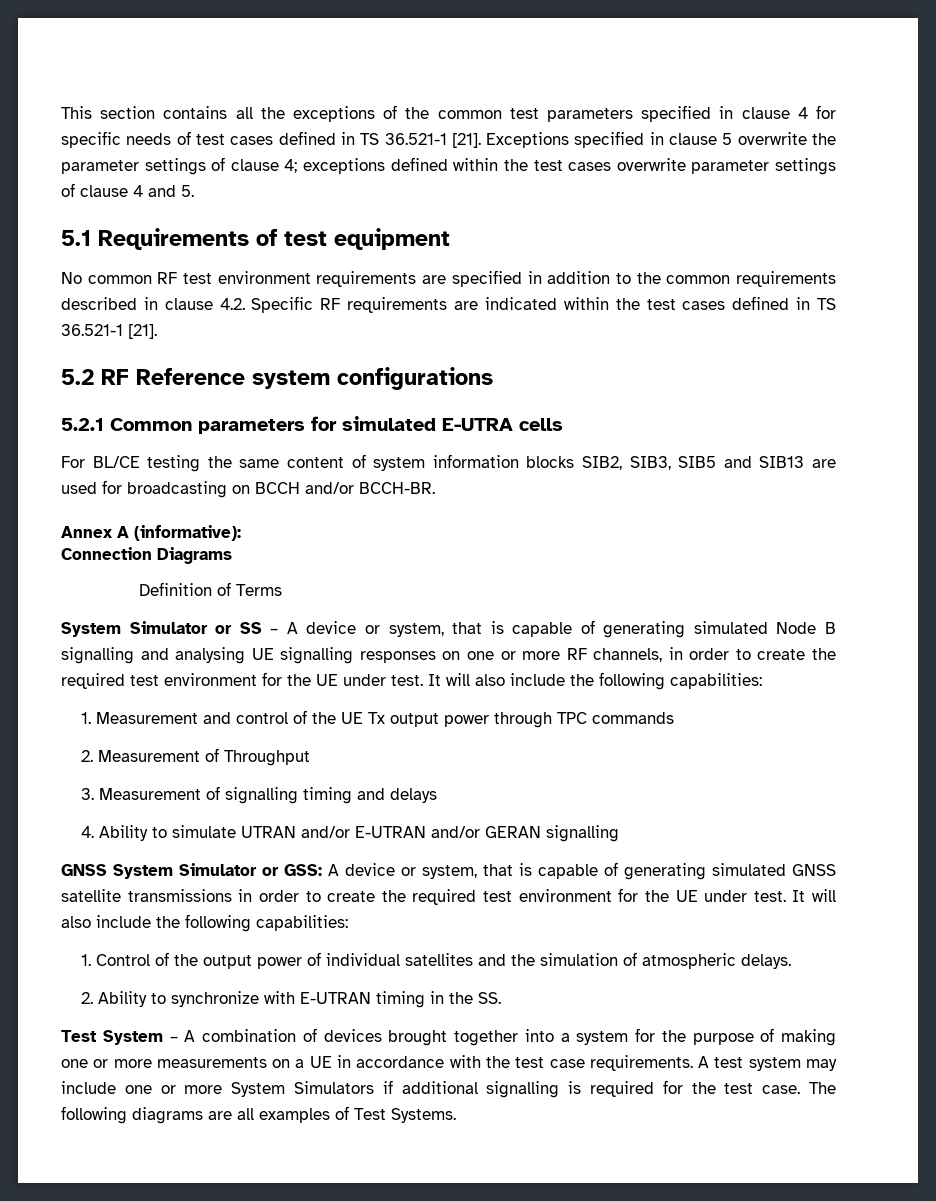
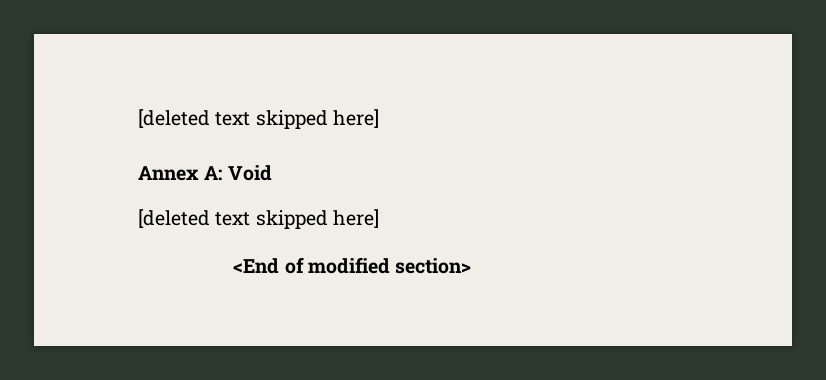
[61,105,837,122] [61,131,836,148] [61,157,837,175] [61,183,194,197] [61,228,450,250] [61,270,837,287] [61,296,837,313] [61,324,157,339] [61,367,493,390] [61,416,563,434] [61,454,837,472] [61,480,435,498] [61,525,241,541] [61,547,232,564] [139,582,283,596] [61,620,836,638] [61,647,836,664] [61,672,762,690] [80,710,674,728] [80,748,310,766] [80,786,437,804] [80,825,619,842] [61,862,836,880] [61,888,836,905] [61,914,348,932] [80,952,791,969] [80,991,501,1008] [61,1028,836,1046] [61,1055,837,1071] [61,1080,836,1098] [61,1106,456,1124] This section contains all the exceptions of the common test parameters specified in clause 4 for specific needs of test cases defined in TS 36.521-1 [21]. Exceptions specified in clause 5 overwrite the parameter settings of clause 4; exceptions defined within the test cases overwrite parameter settings of clause 4 and 5. // 5.1 Requirements of test equipment // No common RF test environment requirements are specified in addition to the common requirements described in clause 4.2. Specific RF requirements are indicated within the test cases defined in TS 36.521-1 [21]. // 5.2 RF Reference system configurations // 5.2.1 Common parameters for simulated E-UTRA cells // For BL/CE testing the same content of system information blocks SIB2, SIB3, SIB5 and SIB13 are used for broadcasting on BCCH and/or BCCH-BR. // Annex A (informative): // Connection Diagrams // Definition of Terms // System Simulator or SS – A device or system, that is capable of generating simulated Node B signalling and analysing UE signalling responses on one or more RF channels, in order to create the required test environment for the UE under test. It will also include the following capabilities: // 1. Measurement and control of the UE Tx output power through TPC commands // 2. Measurement of Throughput // 3. Measurement of signalling timing and delays // 4. Ability to simulate UTRAN and/or E-UTRAN and/or GERAN signalling // GNSS System Simulator or GSS: A device or system, that is capable of generating simulated GNSS satellite transmissions in order to create the required test environment for the UE under test. It will also include the following capabilities: // 1. Control of the output power of individual satellites and the simulation of atmospheric delays. // 2. Ability to synchronize with E-UTRAN timing in the SS. // Test System – A combination of devices brought together into a system for the purpose of making one or more measurements on a UE in accordance with the test case requirements. A test system may include one or more System Simulators if additional signalling is required for the test case. The following diagrams are all examples of Test Systems. -> [138,109,379,129] [138,165,272,181] [138,209,379,229] [233,257,472,274] [deleted text skipped here] // Annex A: Void // [deleted text skipped here] // <End of modified section>

